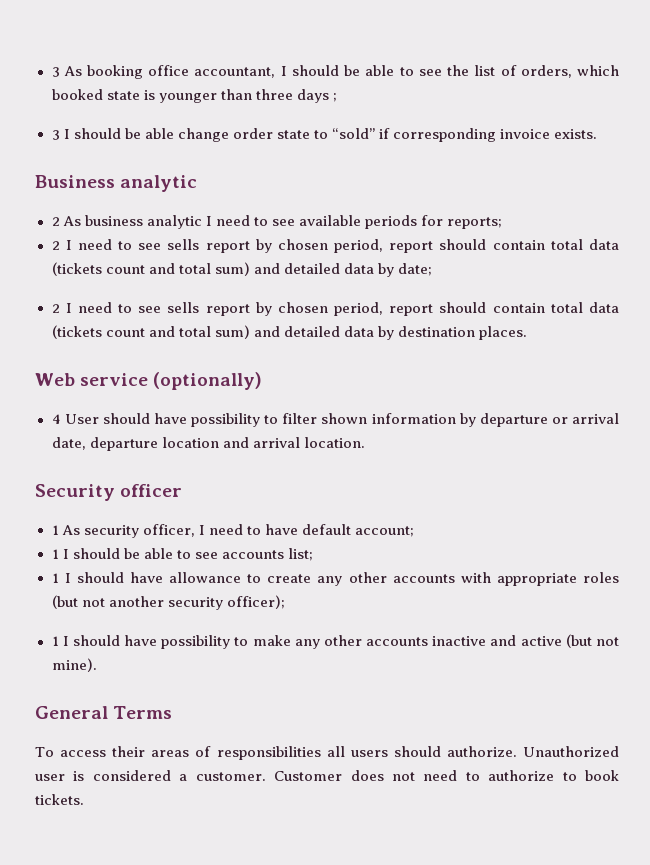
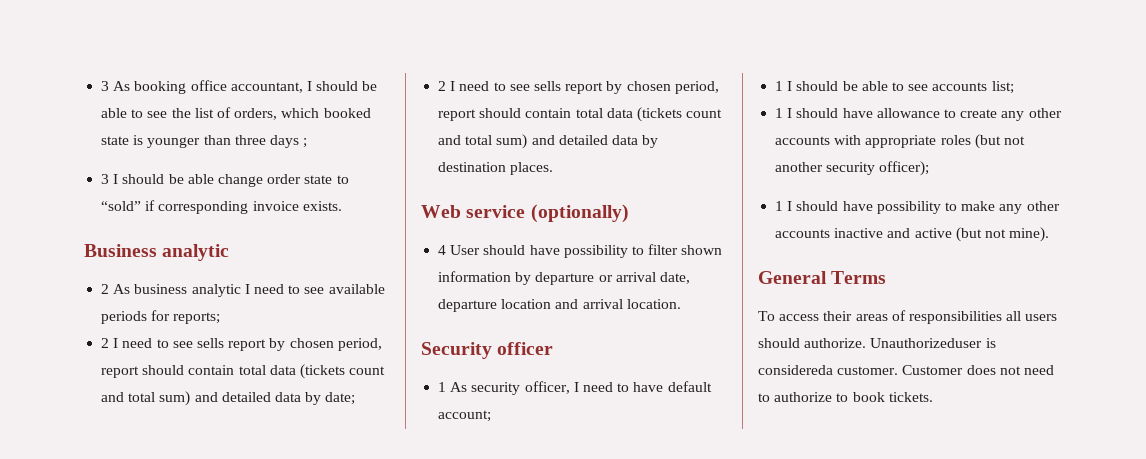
[523,746,619,757] [35,770,188,781] Unauthorized user is considered a -> [870,338,996,348] [758,365,833,375] Unauthorizeduser is considereda

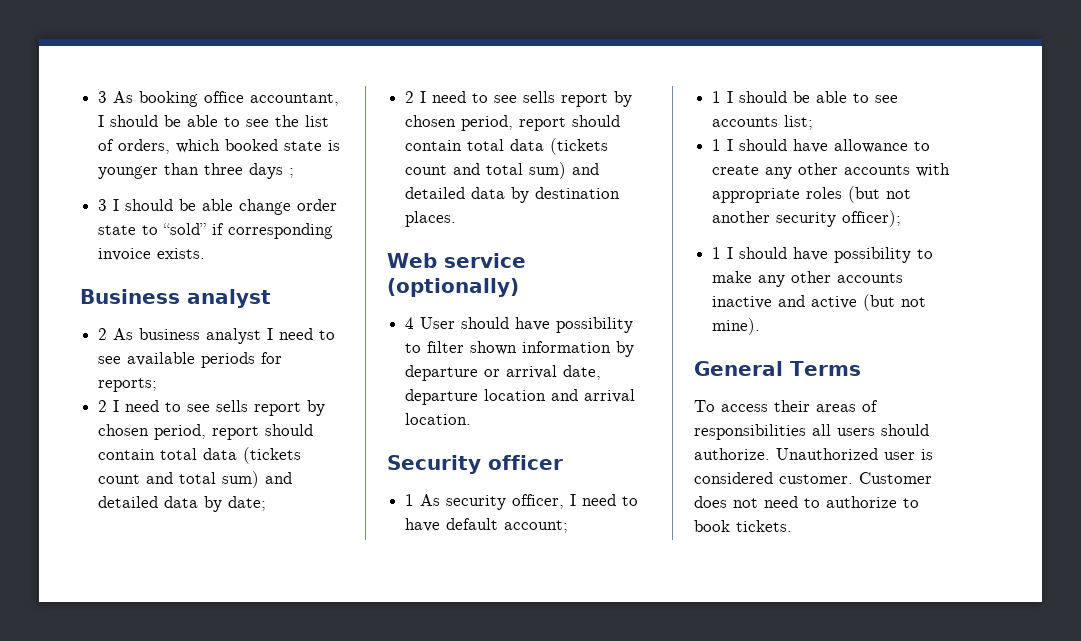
[162,244,230,261] analytic -> [187,289,271,308] analyst
[191,284,241,297] analytic -> [206,328,262,344] analyst
[870,338,996,348] [758,365,833,375] Unauthorizeduser is considereda -> [776,448,933,460] [694,472,773,484] Unauthorized user is considered

